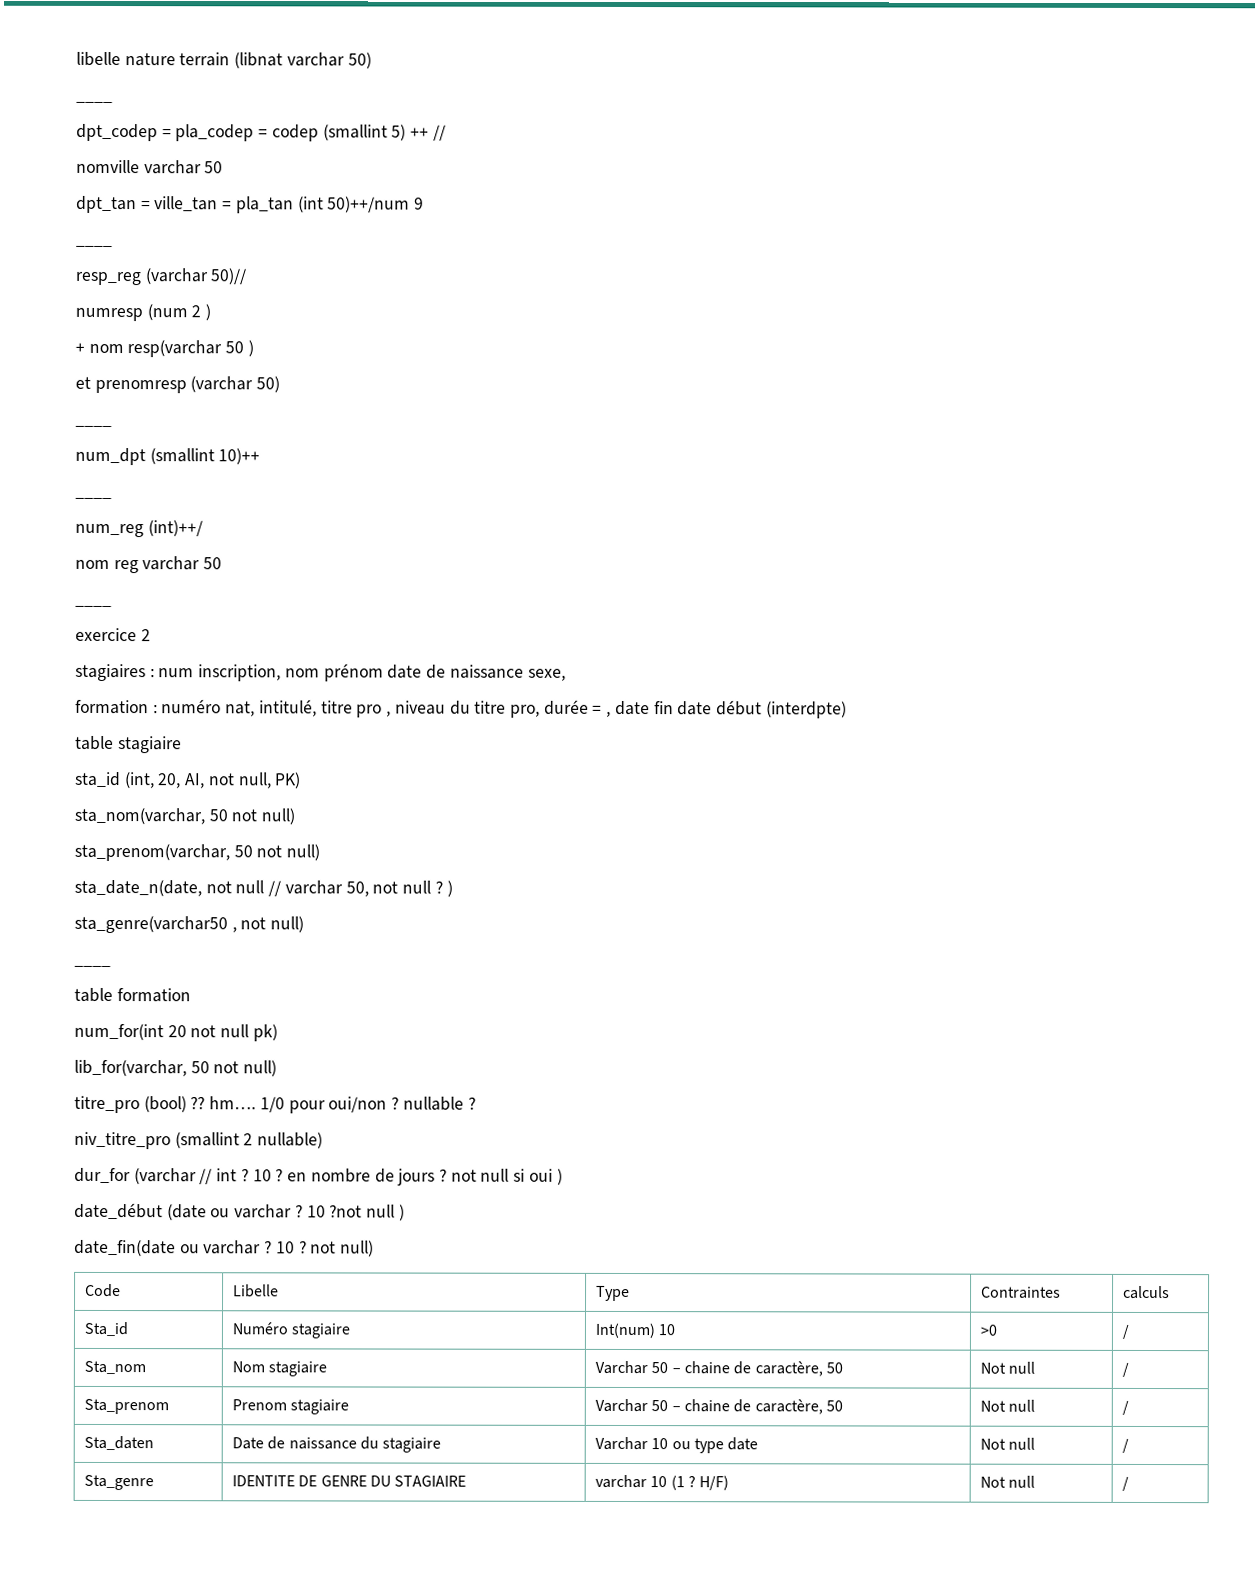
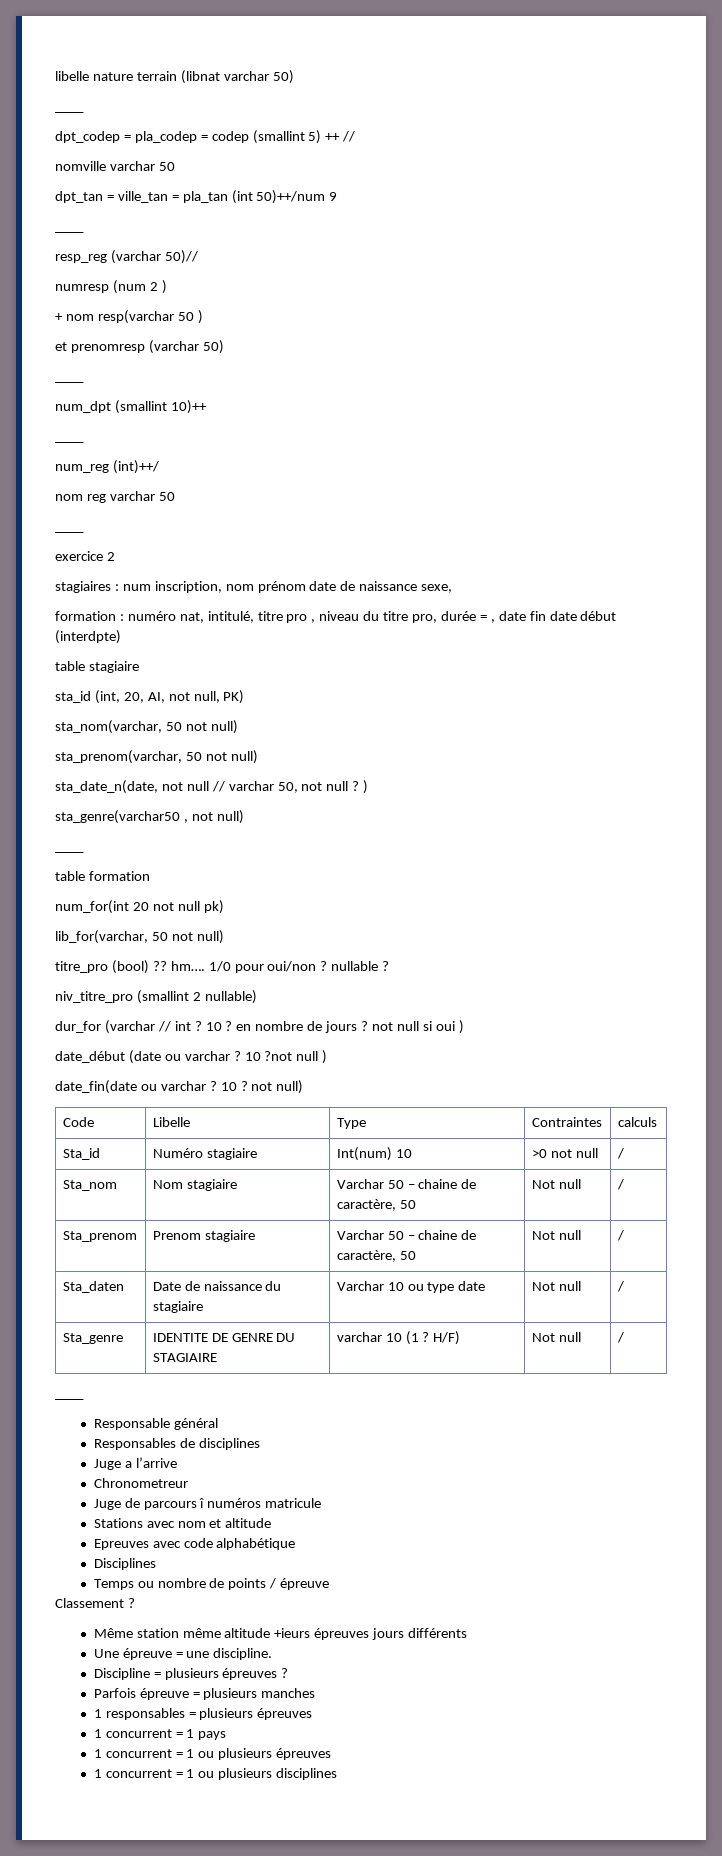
(997, 1330) none -> [550,1148,598,1158] not null
(1129, 1483) none -> [55,1398,84,1400] [93,1418,218,1430] [93,1438,260,1450] [93,1457,177,1470] [93,1478,188,1488] [93,1498,322,1510] [93,1518,272,1528] [93,1538,296,1550] [93,1558,156,1570] [93,1578,330,1590] [55,1598,135,1608] [93,1628,468,1640] [93,1648,273,1660] [93,1668,289,1680] [93,1688,316,1700] [93,1708,313,1720] [93,1729,227,1740] [93,1748,332,1760] [93,1768,338,1780] // ____ // Responsable général // Responsables de disciplines // Juge a l’arrive // Chronometreur // Juge de parcours î numéros matricule // Stations avec nom et altitude // Epreuves avec code alphabétique // Disciplines // Temps ou nombre de points / épreuve // Classement ? // Même station même altitude +ieurs épreuves jours différents // Une épreuve = une discipline. // Discipline = plusieurs épreuves ? // Parfois épreuve = plusieurs manches // 1 responsables = plusieurs épreuves // 1 concurrent = 1 pays // 1 concurrent = 1 ou plusieurs épreuves // 1 concurrent = 1 ou plusieurs disciplines

